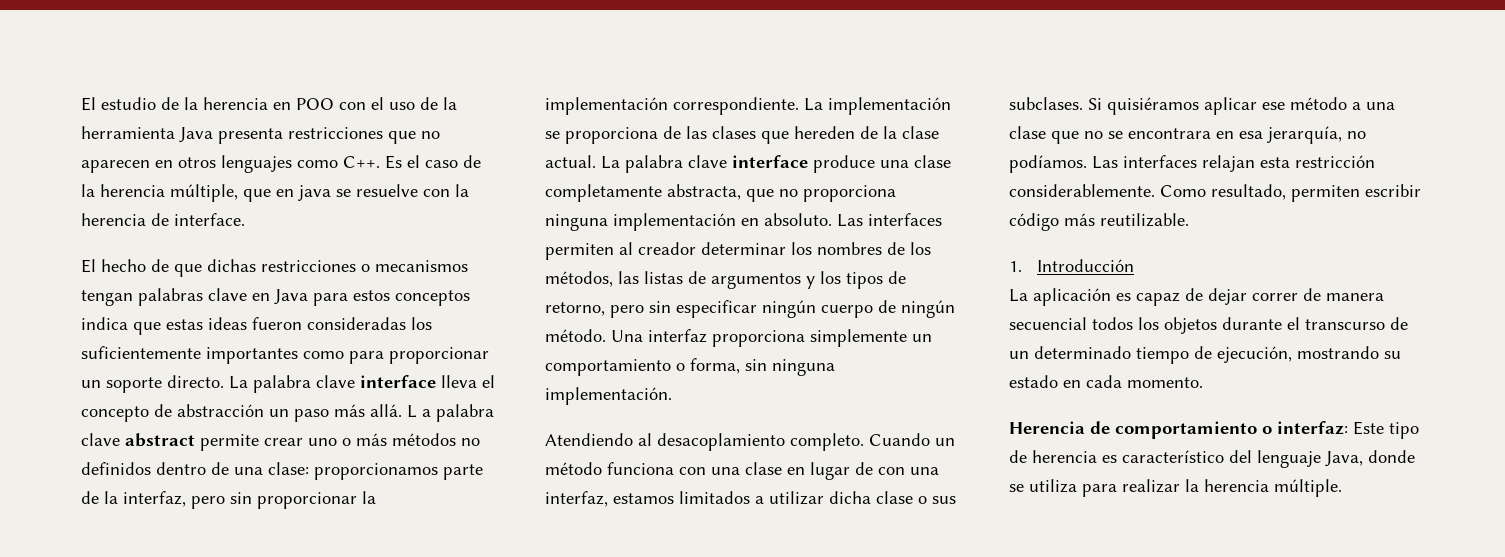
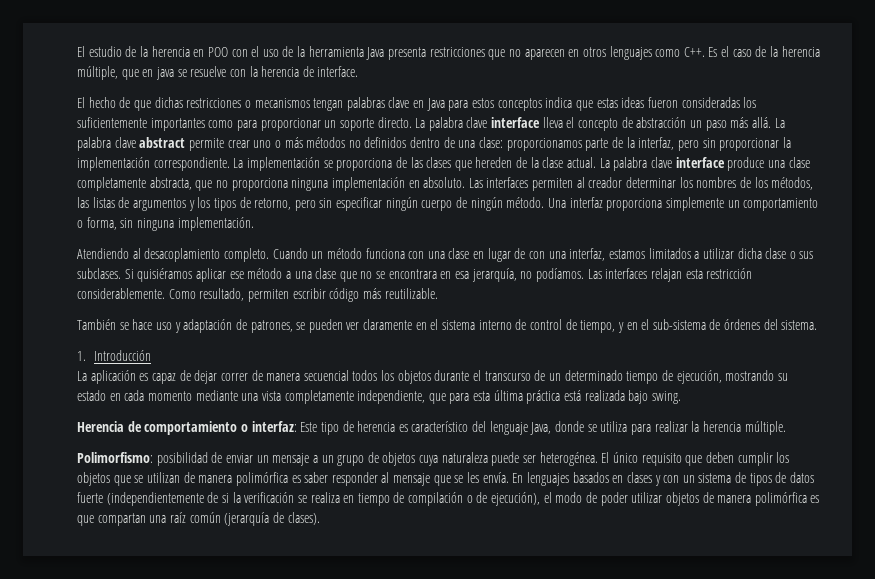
[407,405,431,418] L a -> [774,118,785,128] La
(1189, 220) none -> [77,319,818,333] // También se hace uso y adaptación de patrones, se pueden ver claramente en el sistema interno de control de tiempo, y en el sub-sistema de órdenes del sistema.
[1127,377,1203,388] momento. -> [147,390,681,404] momento mediante una vista completamente independiente, que para esta última práctica está realizada bajo swing.
(1342, 488) none -> [77,452,790,466] [77,472,815,486] [77,492,820,506] [77,512,320,526] // Polimorfismo: posibilidad de enviar un mensaje a un grupo de objetos cuya naturaleza puede ser heterogénea. El único requisito que deben cumplir los objetos que se utilizan de manera polimórfica es saber responder al mensaje que se les envía. En lenguajes basados en clases y con un sistema de tipos de datos fuerte (independientemente de si la verificación se realiza en tiempo de compilación o de ejecución), el modo de poder utilizar objetos de manera polimórfica es que compartan una raíz común (jerarquía de clases).

